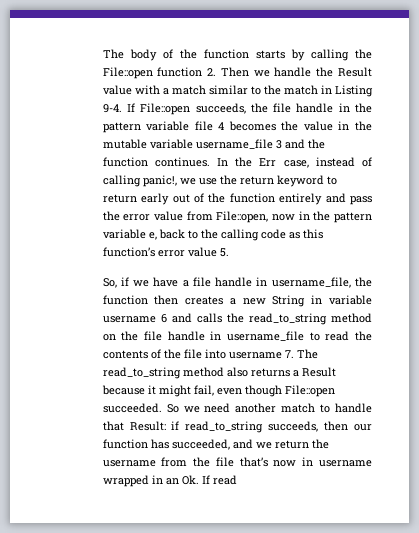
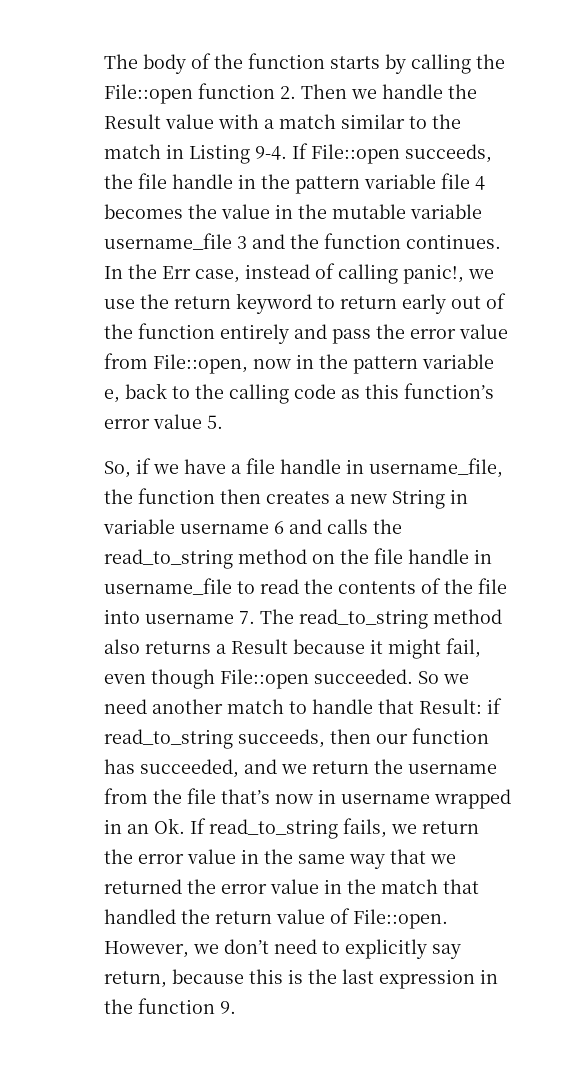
[212,475,237,485] read -> [208,818,479,839] [103,849,456,869] [103,879,479,894] [103,908,448,929] [103,939,461,959] [103,969,498,989] [103,998,236,1014] read_to_string fails, we return the error value in the same way that we returned the error value in the match that handled the return value of File::open. However, we don’t need to explicitly say return, because this is the last expression in the function 9.

